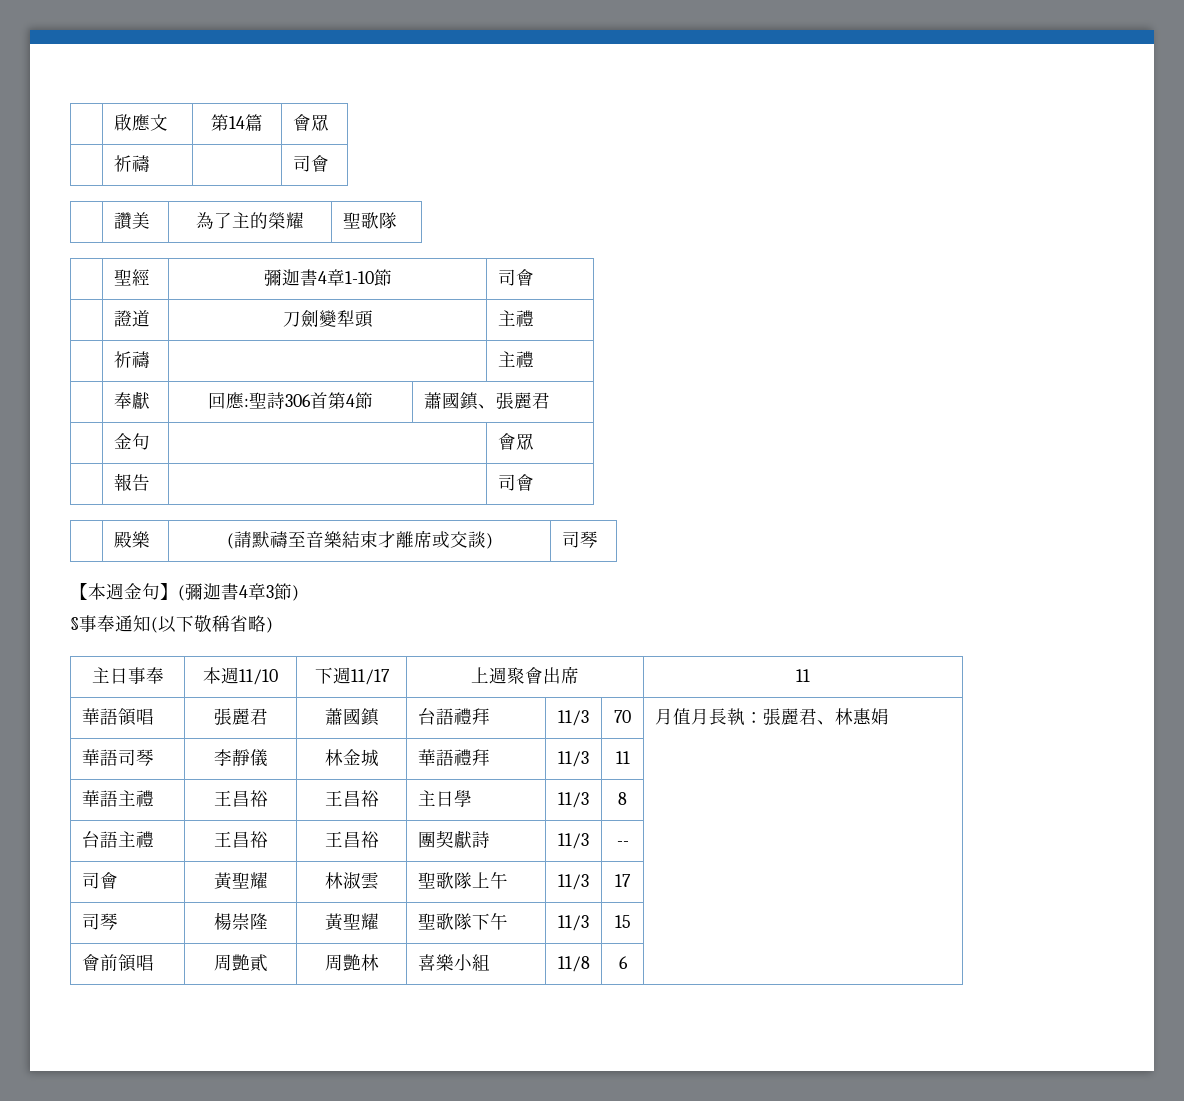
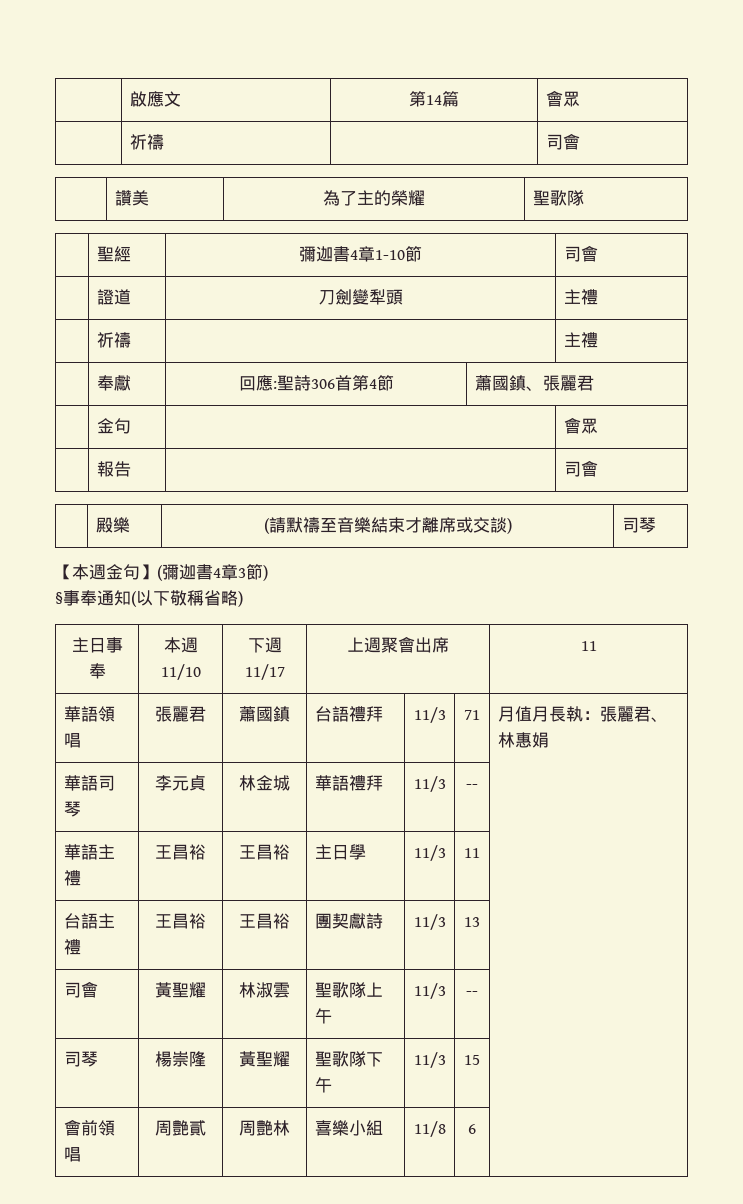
[614,710,631,723] 70 -> [464,710,480,720] 71
[231,749,268,767] 靜儀 -> [172,775,206,791] 元貞
[615,751,630,764] 11 -> [466,784,478,789] --
[618,792,627,805] 8 -> [464,848,480,858] 11
[616,841,629,846] -- -> [464,917,480,927] 13
[615,874,631,887] 17 -> [466,991,478,996] --

